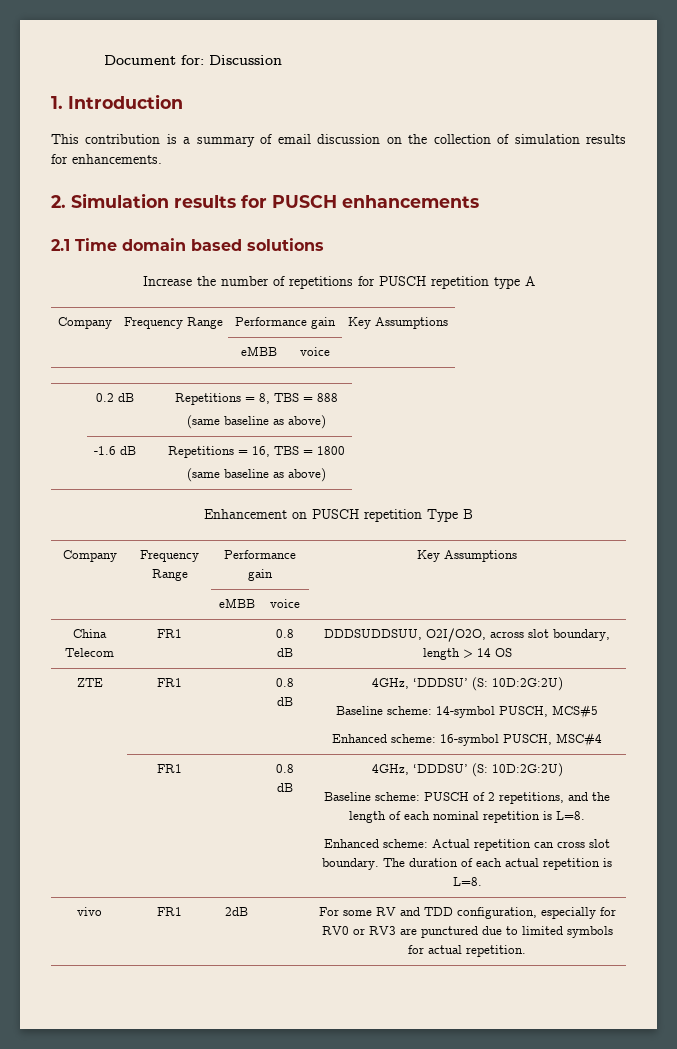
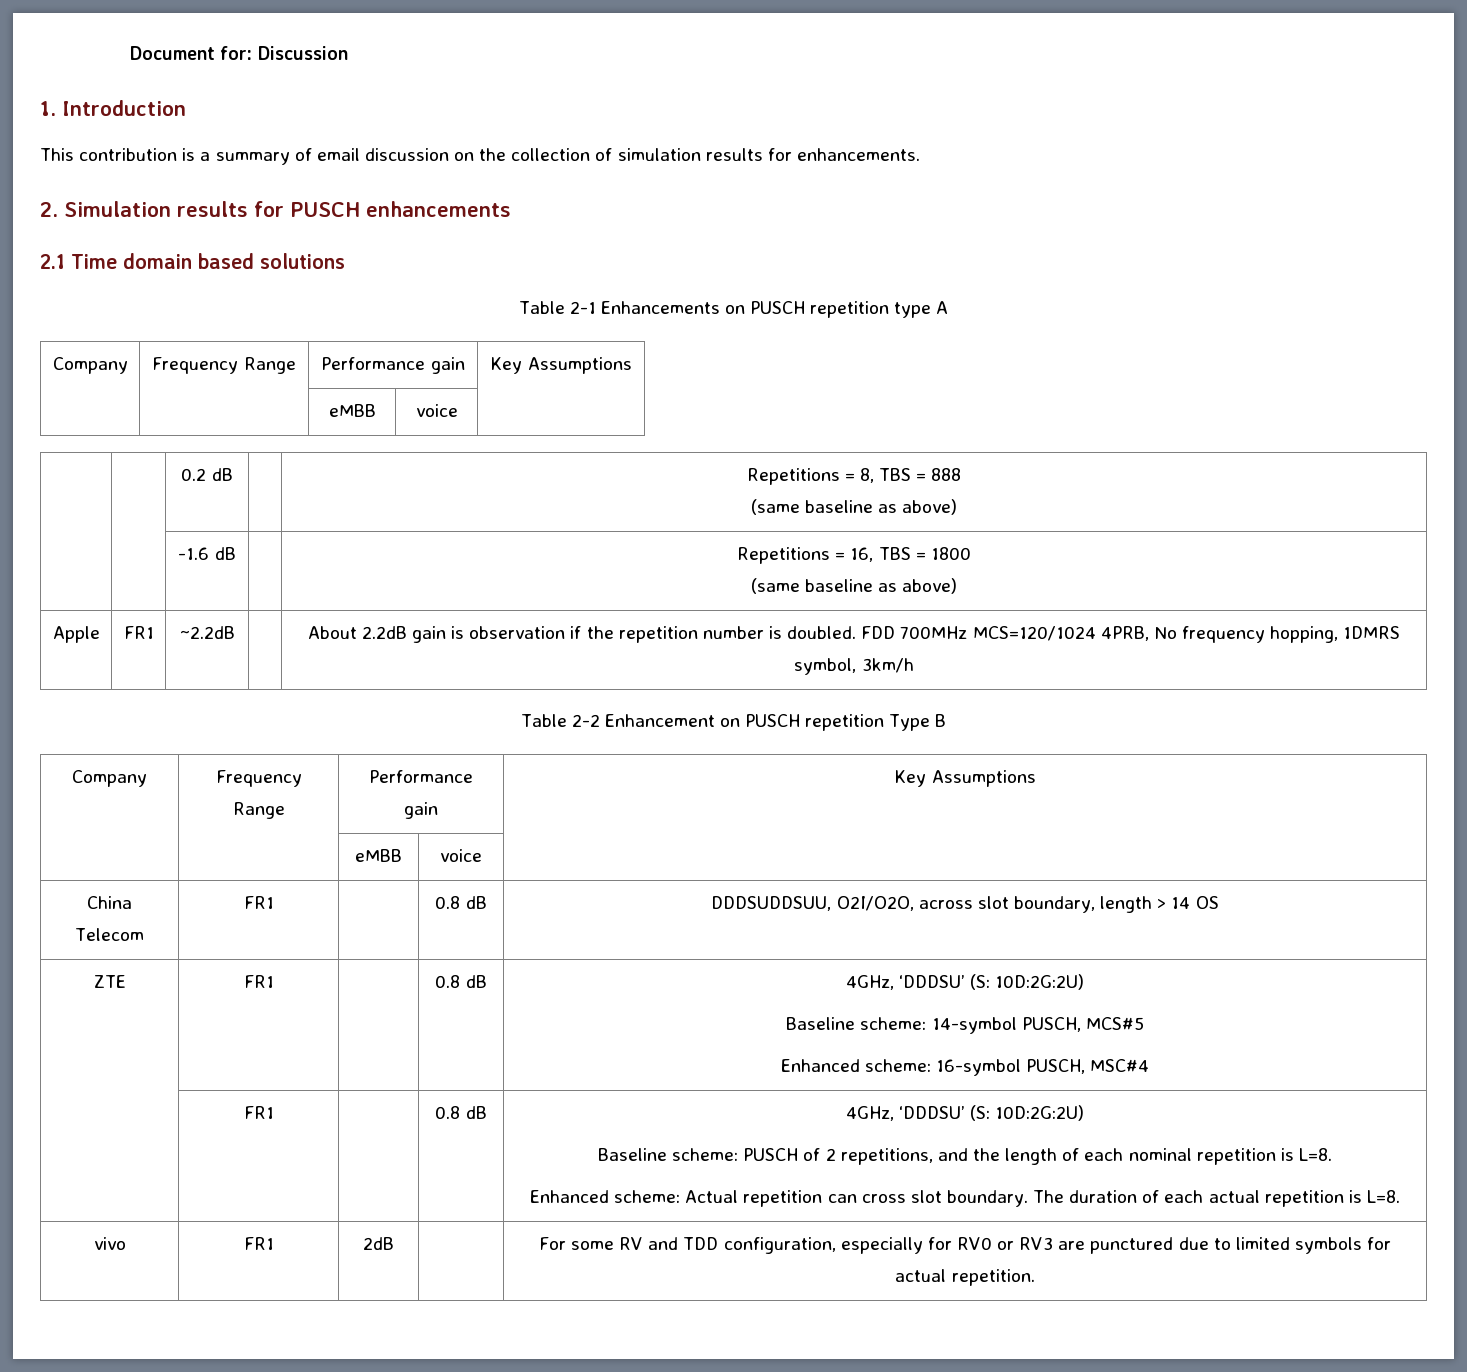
[142,276,375,289] Increase the number of repetitions for -> [518,301,745,314] Table 2-1 Enhancements on
(326, 475) // -> [52,626,100,643] [123,626,154,639] [179,626,235,639] [307,626,1401,643] [794,658,914,675] [520,714,600,727] // Apple | FR1 | ~2.2dB | | About 2.2dB gain is observation if the repetition number is doubled. FDD 700MHz MCS=120/1024 4PRB, No frequency hopping, 1DMRS symbol, 3km/h // Table 2-2

